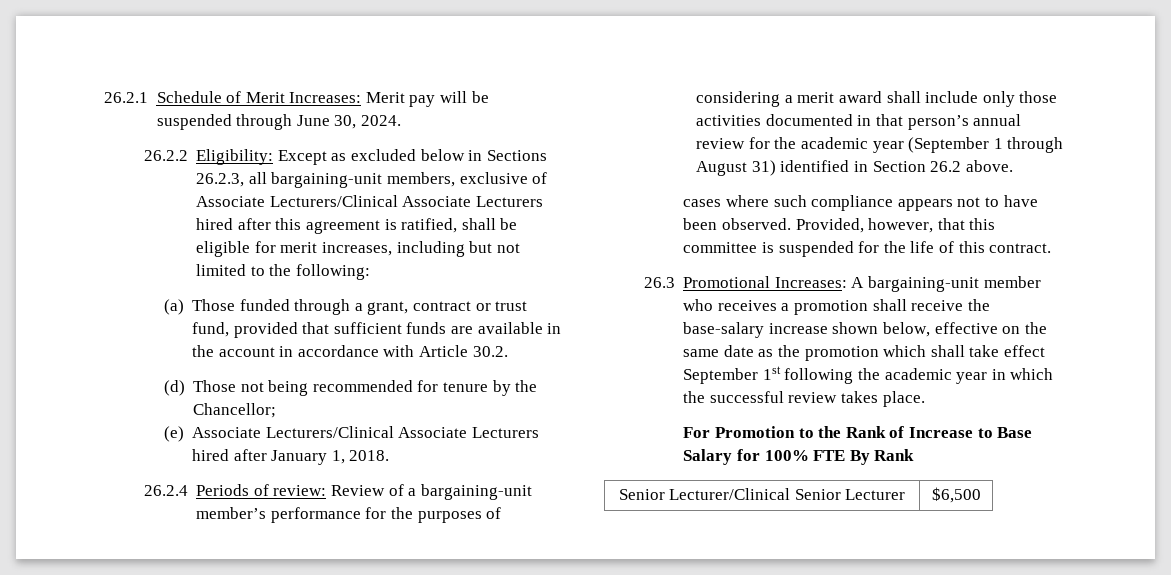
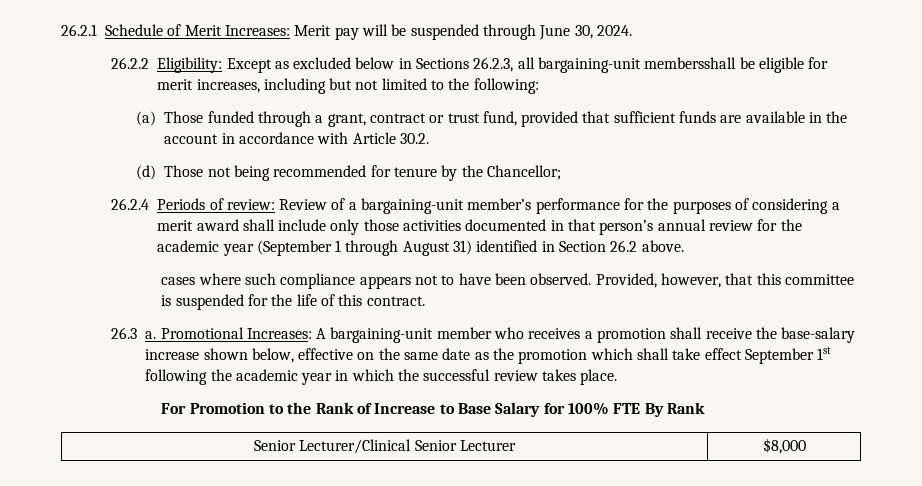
[386,172,548,187] [196,195,543,207] [196,218,496,234] members, exclusive of Associate Lecturers/Clinical Associate Lecturers hired after this agreement is ratified, shall -> [644,57,737,69] membersshall
[163,426,539,442] [192,449,390,465] // (e) Associate Lecturers/Clinical Associate Lecturers hired after January 1, 2018. -> (561, 172) none
(675, 282) none -> [145,331,157,339] a.
[931,487,981,503] $6,500 -> [762,438,806,454] $8,000

